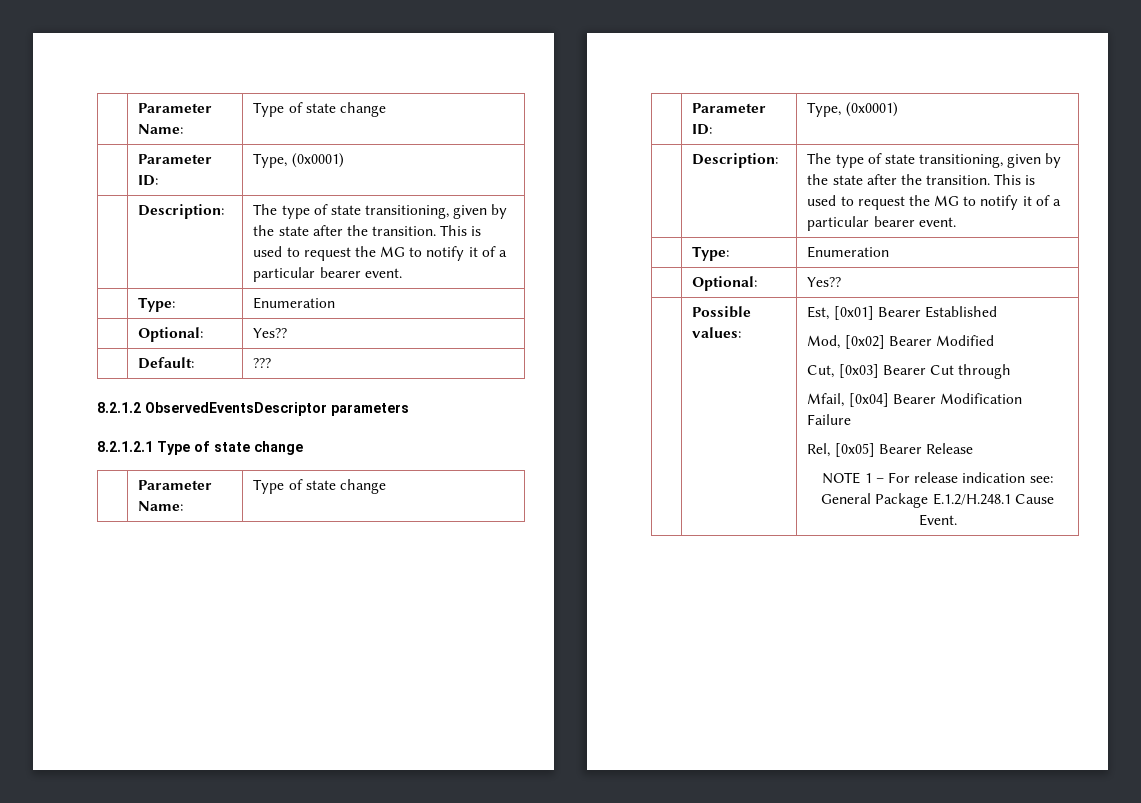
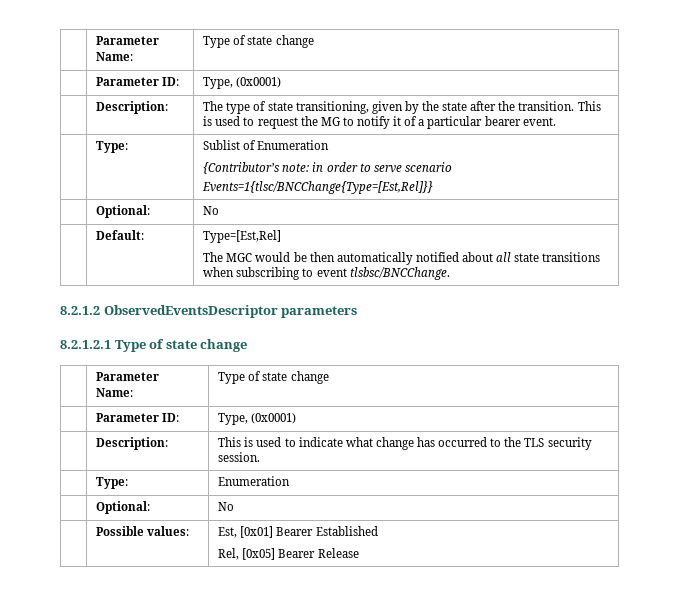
[253,297,336,309] [138,327,204,342] [253,328,288,338] Enumeration // | Optional: | Yes?? -> [203,140,330,150] [203,162,452,174] [202,181,434,194] [96,205,151,218] [203,206,220,215] Sublist of Enumeration // {Contributor’s note: in order to serve scenario // Events=1{tlsc/BNCChange{Type=[Est,Rel]}} // | Optional: | No
[253,358,272,368] ??? -> [203,230,282,243] [203,252,601,265] [203,267,450,280] Type=[Est,Rel] // The MGC would be then automatically notified about all state transitions when subscribing to event tlsbsc/BNCChange.
[807,153,1062,168] [807,174,1036,185] [807,195,1061,210] [807,216,956,231] [692,246,730,261] [807,246,890,258] [692,276,758,291] [807,277,842,287] The type of state transitioning, given by the state after the transition. This is used to request the MG to notify it of a particular bearer event. // | Type: | Enumeration // | Optional: | Yes?? -> [218,437,592,450] [218,452,261,462] [96,477,129,489] [218,476,291,486] [96,501,151,514] [218,502,235,511] This is used to indicate what change has occurred to the TLS security session. // | Type: | Enumeration // | Optional: | No
[807,335,994,349] [807,364,1012,379] [807,393,1022,407] [807,414,852,425] [807,443,973,457] [822,472,1053,484] [821,493,1054,508] [918,514,957,526] Mod, [0x02] Bearer Modified // Cut, [0x03] Bearer Cut through // Mfail, [0x04] Bearer Modification Failure // Rel, [0x05] Bearer Release // NOTE 1 – For release indication see: General Package E.1.2/H.248.1 Cause Event. -> [218,548,359,560] Rel, [0x05] Bearer Release

